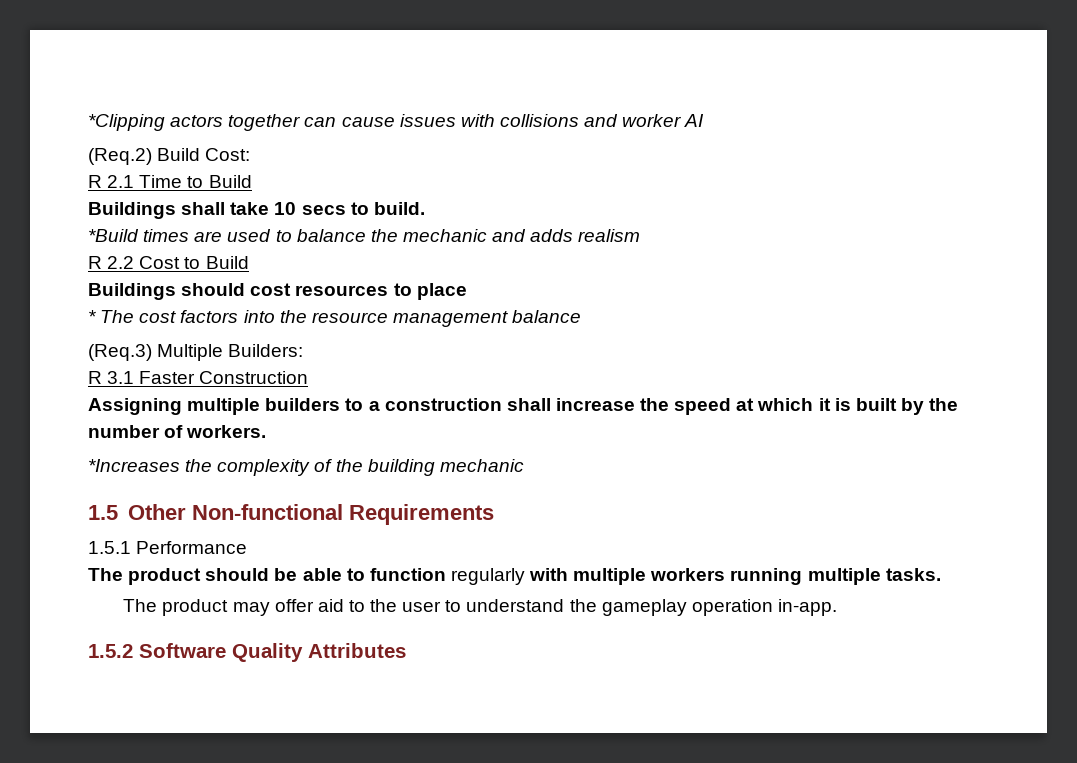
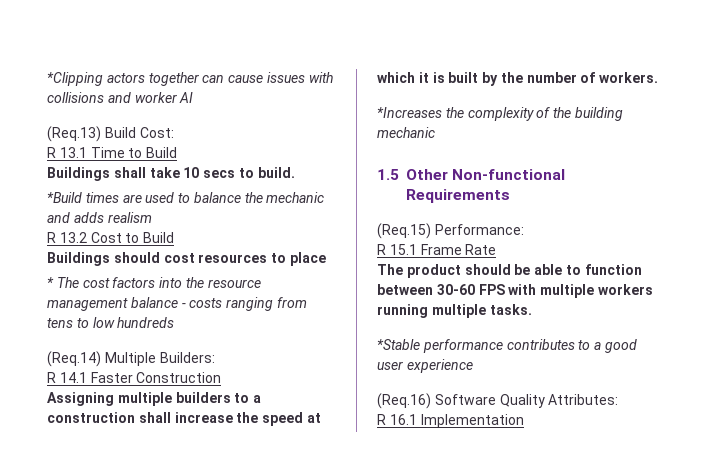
[88,148,152,165] (Req.2) -> [47,126,101,142] (Req.13)
[107,175,135,188] 2.1 -> [59,147,87,158] 13.1
[107,256,135,269] 2.2 -> [59,232,87,243] 13.2
[88,344,152,361] // (Req.3) -> [181,297,307,311] [47,317,175,328] [47,351,101,367] - costs ranging from tens to low hundreds // (Req.14)
[107,371,135,384] 3.1 -> [59,372,87,383] 14.1
[88,541,248,554] 1.5.1 Performance -> [377,223,524,239] [377,244,497,255] (Req.15) Performance: // R 15.1 Frame Rate
[450,568,525,585] regularly -> [377,284,505,295] between 30-60 FPS
[123,599,837,616] [88,643,406,662] The product may offer aid to the user to understand the gameplay operation in-app. // 1.5.2 Software Quality Attributes -> [377,339,637,353] [377,359,473,373] [377,393,619,409] [377,414,524,428] *Stable performance contributes to a good user experience // (Req.16) Software Quality Attributes: // R 16.1 Implementation

